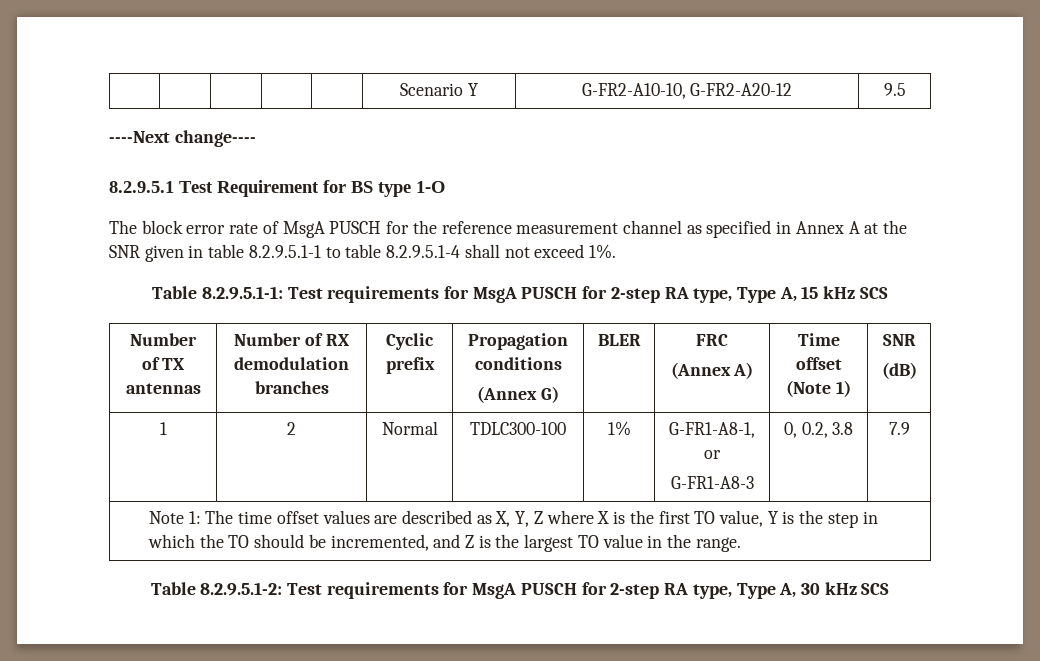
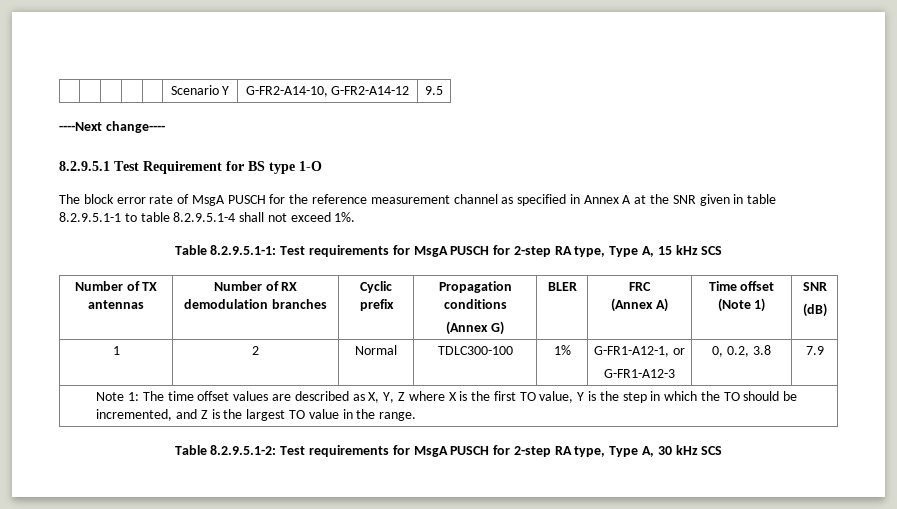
[581,83,793,99] G-FR2-A10-10, G-FR2-A20-12 -> [245,86,410,97] G-FR2-A14-10, G-FR2-A14-12
[669,422,755,438] G-FR1-A8-1, -> [594,346,670,357] G-FR1-A12-1,
[670,476,754,489] G-FR1-A8-3 -> [604,369,675,378] G-FR1-A12-3

